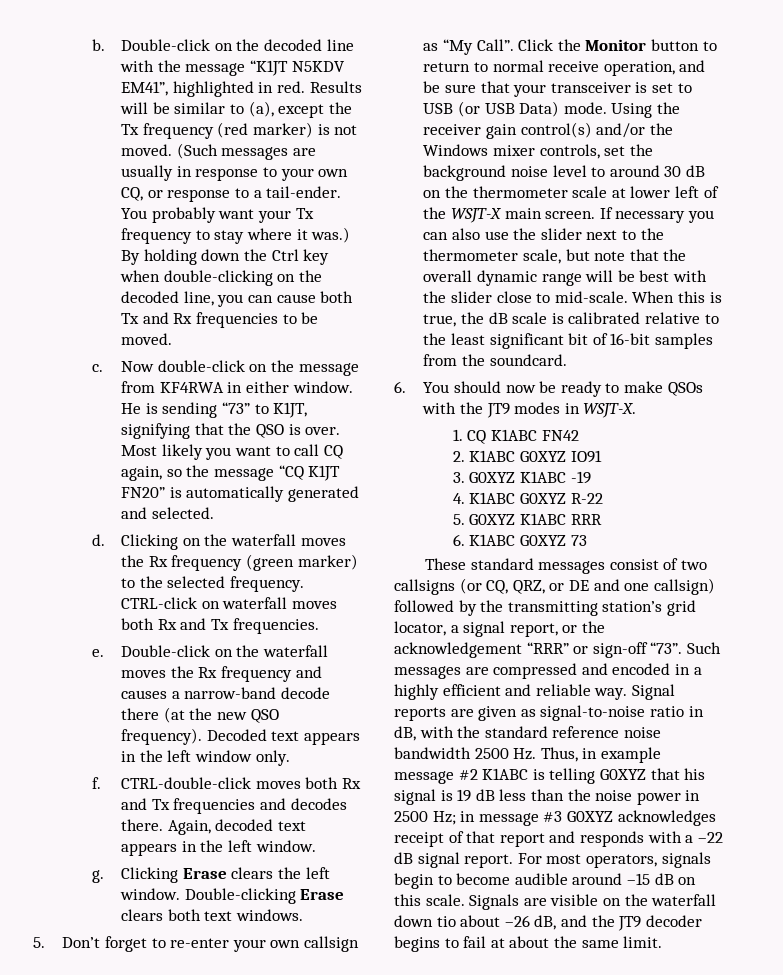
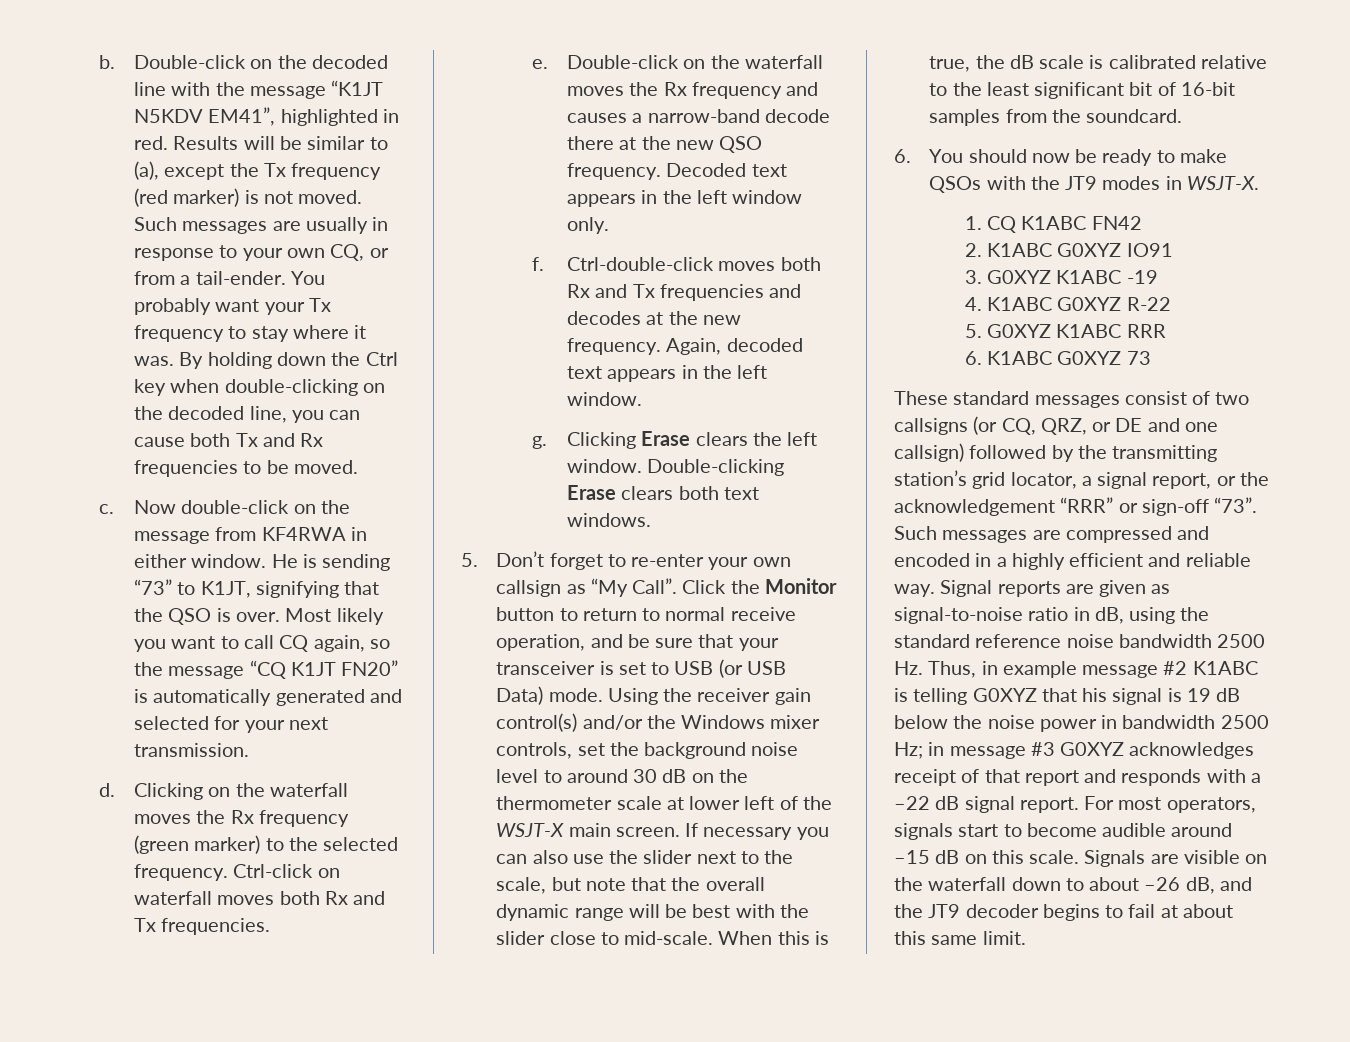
[176,143,218,159] (Such -> [134,217,178,231] Such
[167,188,250,202] response to -> [134,271,176,285] from
[311,227,351,243] was.) -> [134,356,175,366] was.
[151,507,214,519] selected. -> [134,716,328,733] [134,743,250,757] selected for your next transmission.
[121,597,198,609] CTRL-click -> [233,864,314,878] Ctrl-click
[163,707,185,723] (at -> [619,137,637,150] at
[121,728,203,745] frequency). -> [567,163,662,180] frequency.
[121,777,252,789] CTRL-double-click -> [567,257,715,271] Ctrl-double-click
[121,819,164,831] there. -> [646,311,741,325] [567,338,662,355] at the new frequency.
[423,249,519,261] thermometer -> (794, 857) none
[419,726,454,738] with -> [1129,607,1176,624] using
[499,789,564,801] less than -> [894,715,948,729] below
(701, 795) none -> [1122,715,1216,729] bandwidth
[394,873,434,889] begin -> [958,824,999,837] start
[436,916,456,927] tio -> [1065,878,1084,891] to
[553,936,577,948] the -> [894,931,926,945] this

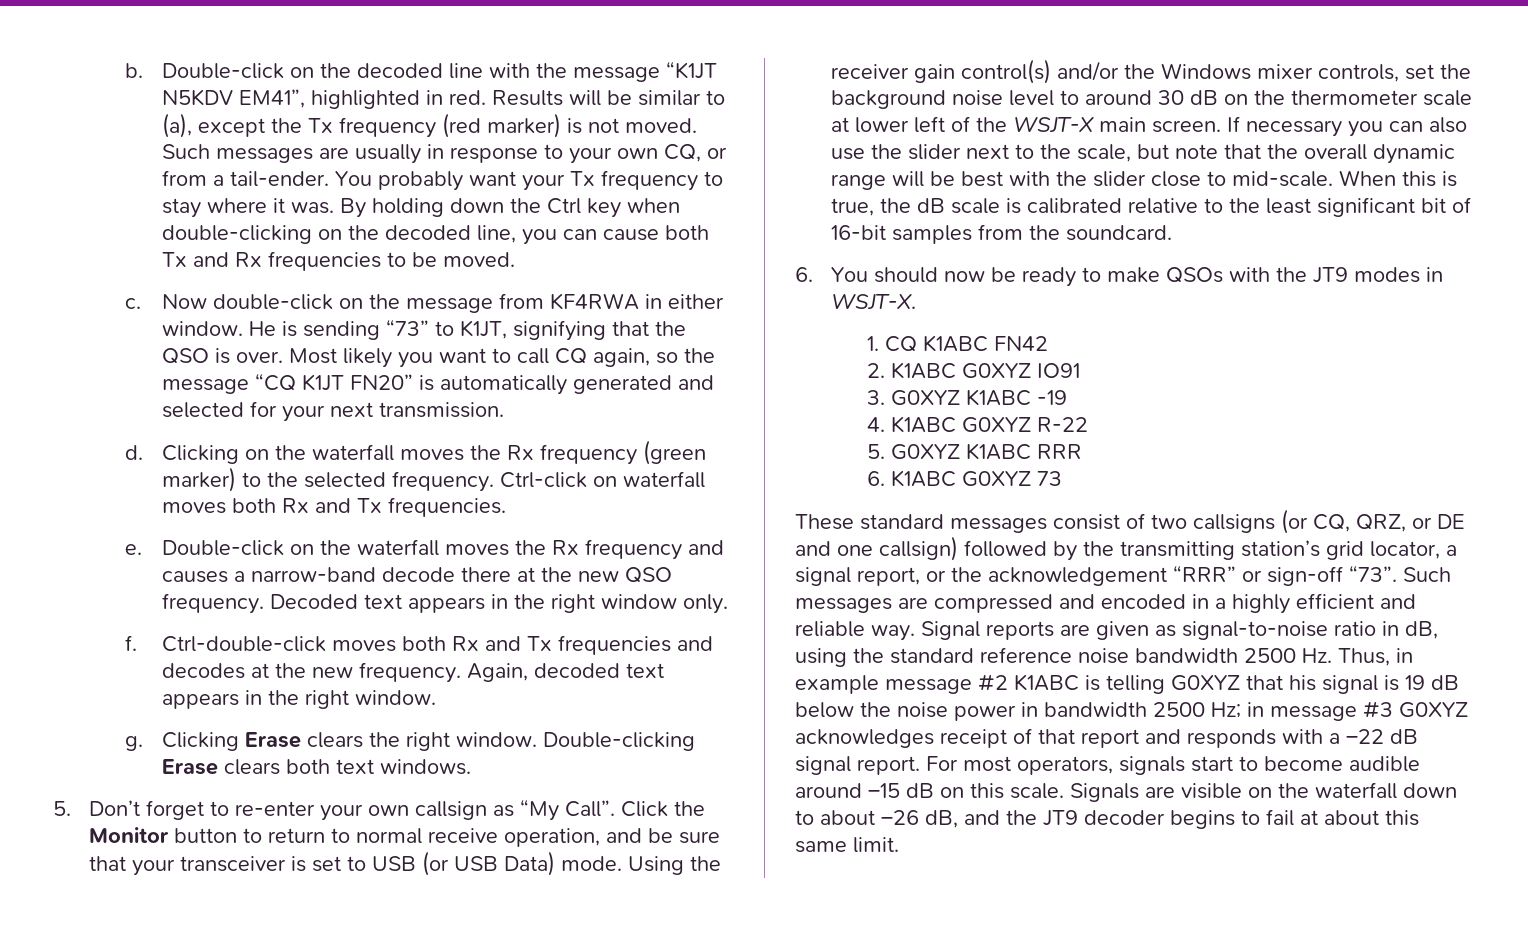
[696,190,727,204] left -> [550,594,595,613] right
[737,365,768,379] left -> [304,690,349,709] right
[787,432,818,446] left -> [405,732,450,751] right

